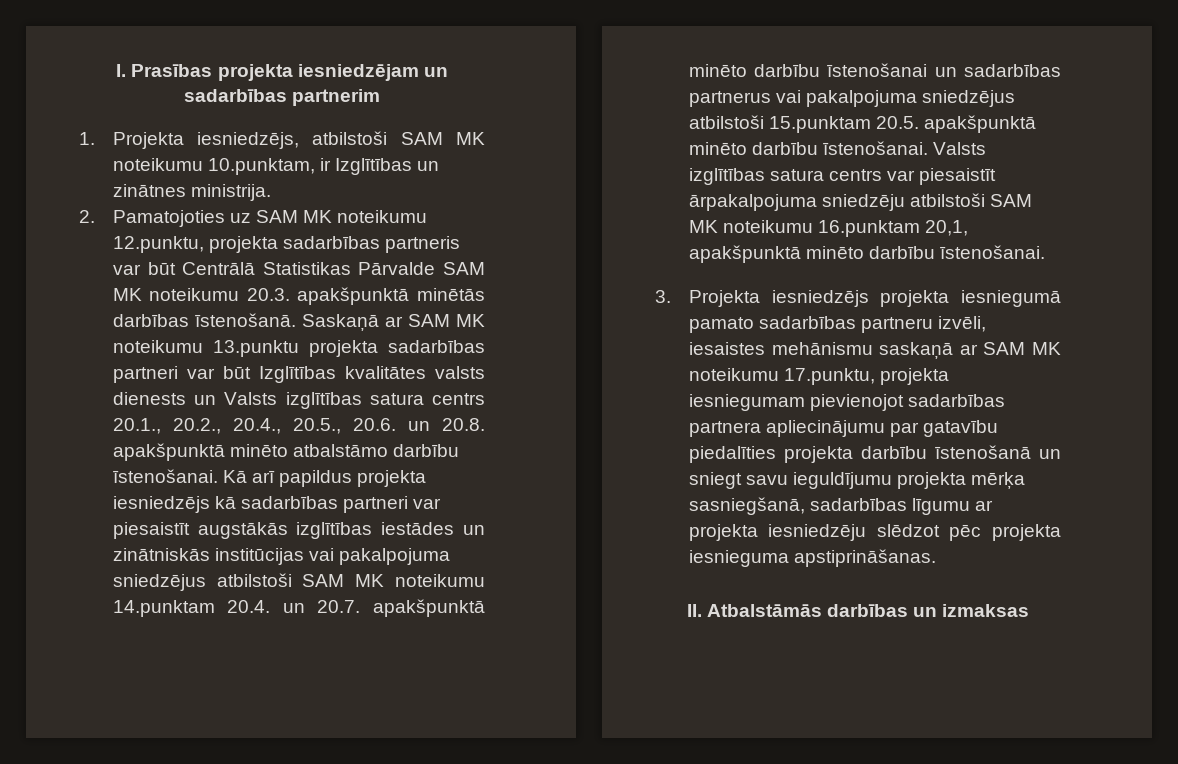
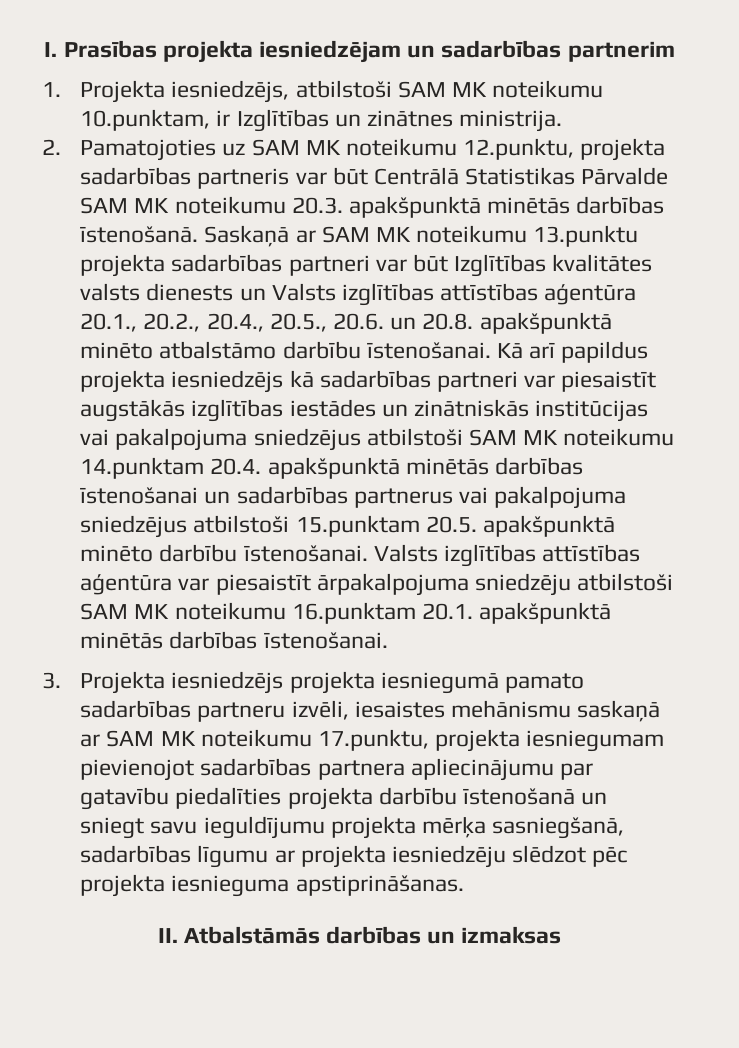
[369,393,485,405] satura centrs -> [440,283,637,305] attīstības aģentūra
[282,599,486,617] [688,64,821,77] un 20.7. apakšpunktā minēto darbību -> [267,457,583,479] apakšpunktā minētās darbības
[770,169,883,181] satura centrs -> [542,544,641,562] [80,574,173,595] attīstības aģentūra
[925,220,969,236] [688,245,936,263] 20,1, apakšpunktā minēto darbību -> [421,602,612,624] [80,631,258,649] 20.1. apakšpunktā minētās darbības

